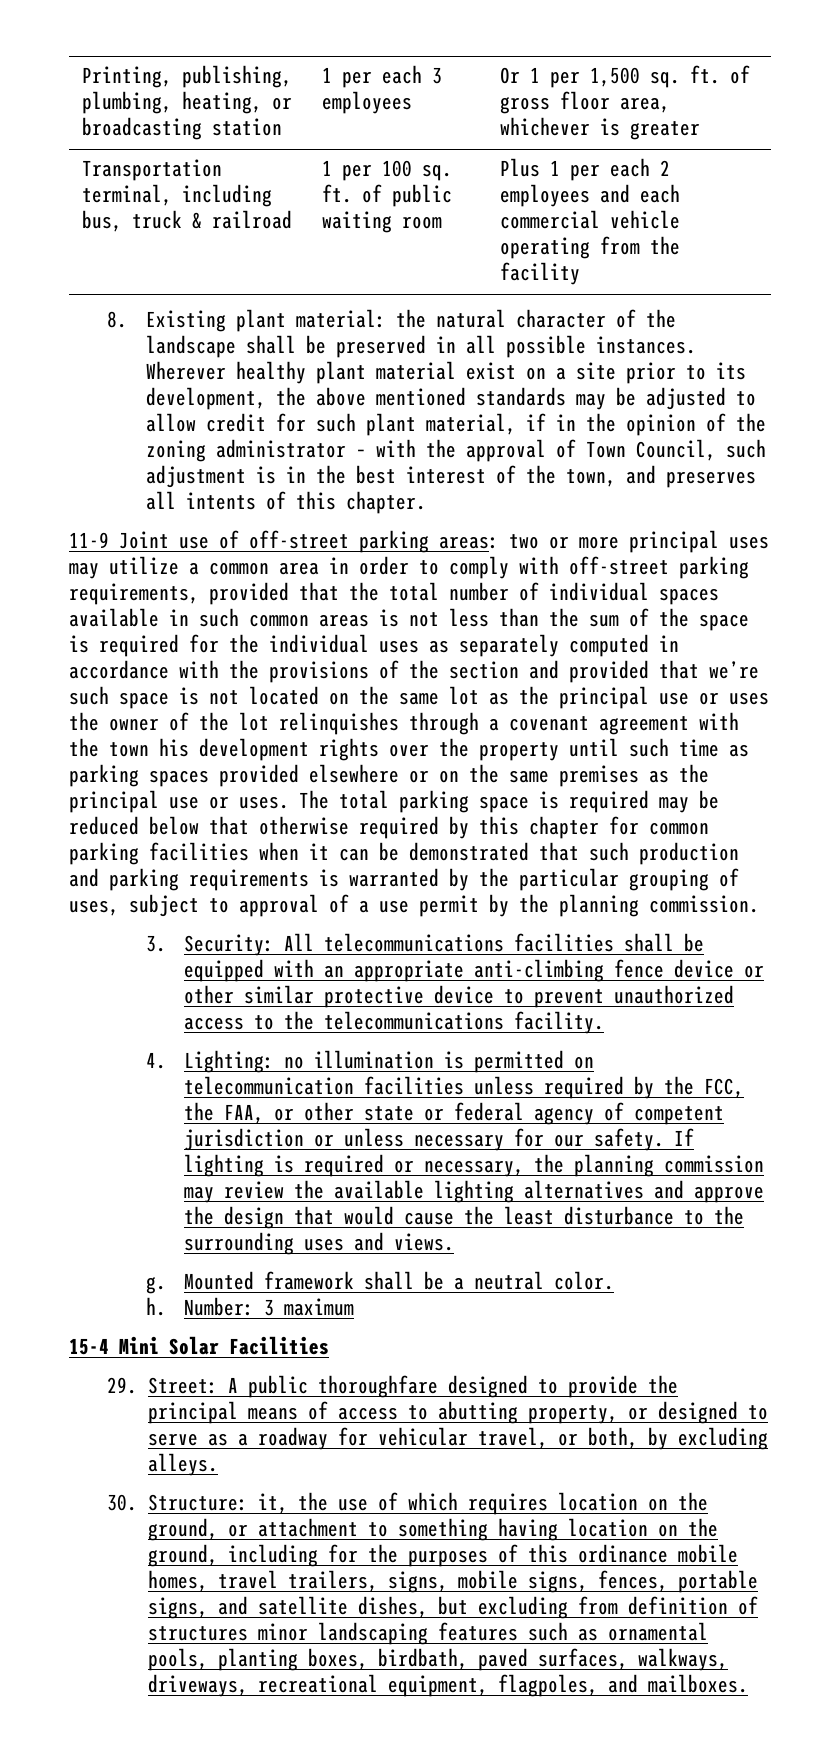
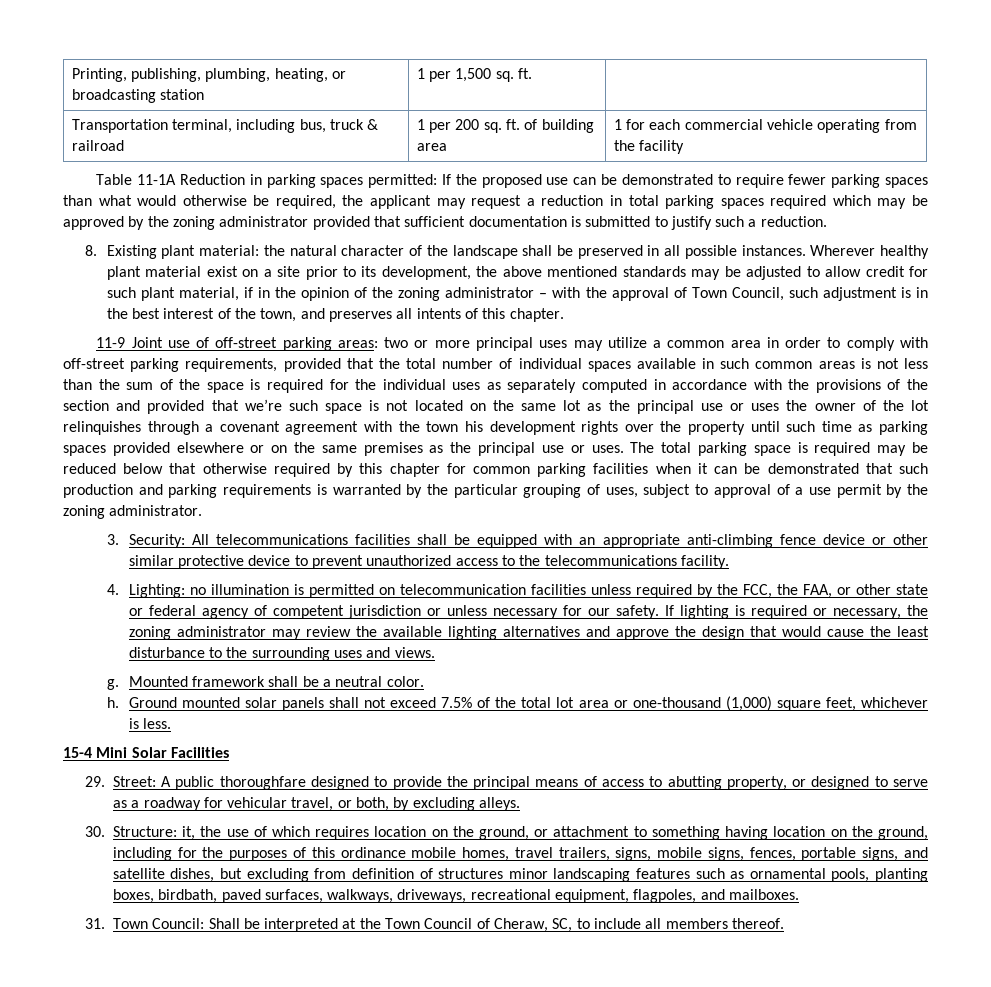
[382,65,443,84] [322,91,413,114] [500,65,751,88] [500,91,671,114] [500,117,701,140] each 3 employees | Or 1 per 1,500 sq. ft. of gross floor area, whichever is greater -> [455,68,532,82] 1,500 sq. ft. |
[382,160,453,181] [322,184,453,207] [322,211,443,233] [500,158,671,181] [500,184,631,207] 100 sq. ft. of public waiting room | Plus 1 per each 2 employees and -> [455,119,594,133] [416,143,447,151] [613,119,645,130] 200 sq. ft. of building area | 1 for
(581, 273) none -> [96,174,929,188] [63,195,928,209] [63,216,827,230] // Table 11-1A Reduction in parking spaces permitted: If the proposed use can be demonstrated to require fewer parking spaces than what would otherwise be required, the applicant may request a reduction in total parking spaces required which may be approved by the zoning administrator provided that sufficient documentation is submitted to justify such a reduction.
[559,894,759,917] planning commission. -> [63,505,203,519] zoning administrator.
[574,1154,765,1177] planning commission -> [128,626,266,640] zoning administrator
[184,1297,355,1316] Number: 3 maximum -> [128,696,928,711] [128,718,171,729] Ground mounted solar panels shall not exceed 7.5% of the total lot area or one-thousand (1,000) square feet, whichever is less.
(749, 1683) none -> [84,918,784,932] // 31. Town Council: Shall be interpreted at the Town Council of Cheraw, SC, to include all members thereof.

